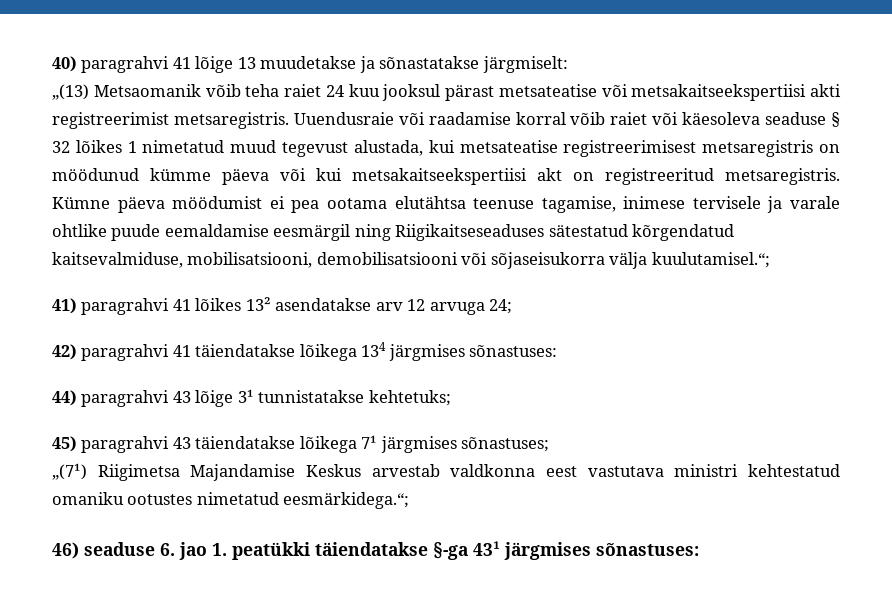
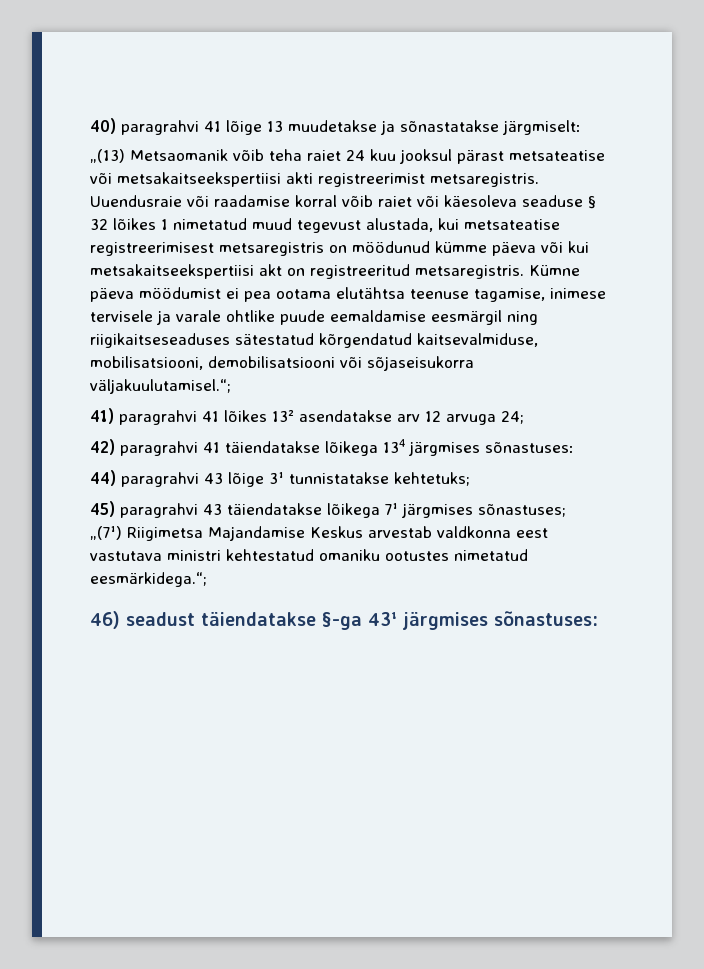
[395,224,545,241] Riigikaitseseaduses -> [90,333,230,348] riigikaitseseaduses
[609,252,770,269] välja kuulutamisel.“; -> [90,379,231,394] väljakuulutamisel.“;
[84,542,310,560] seaduse 6. jao 1. peatükki -> [126,612,195,626] seadust

